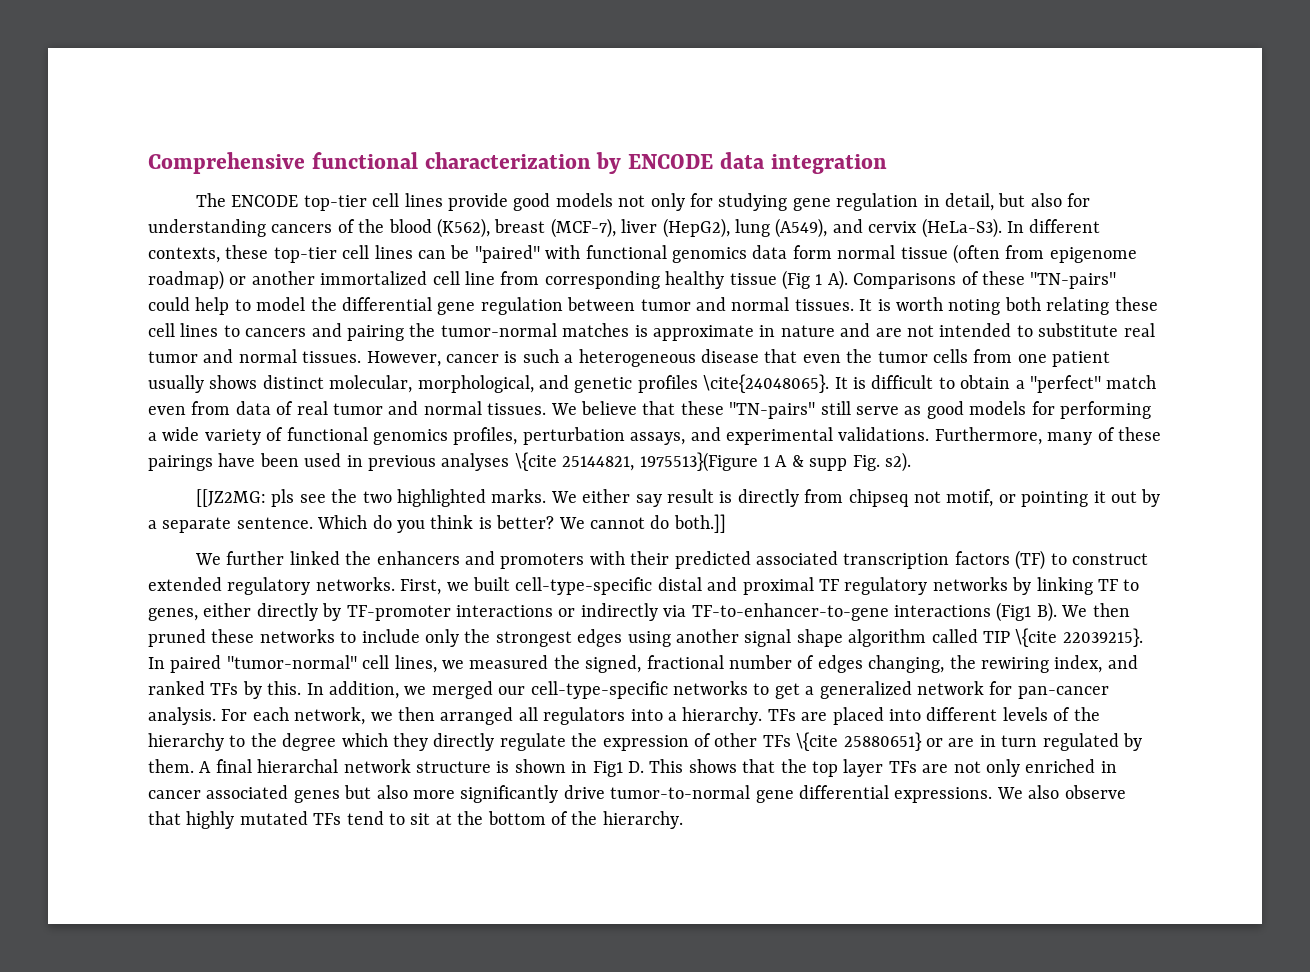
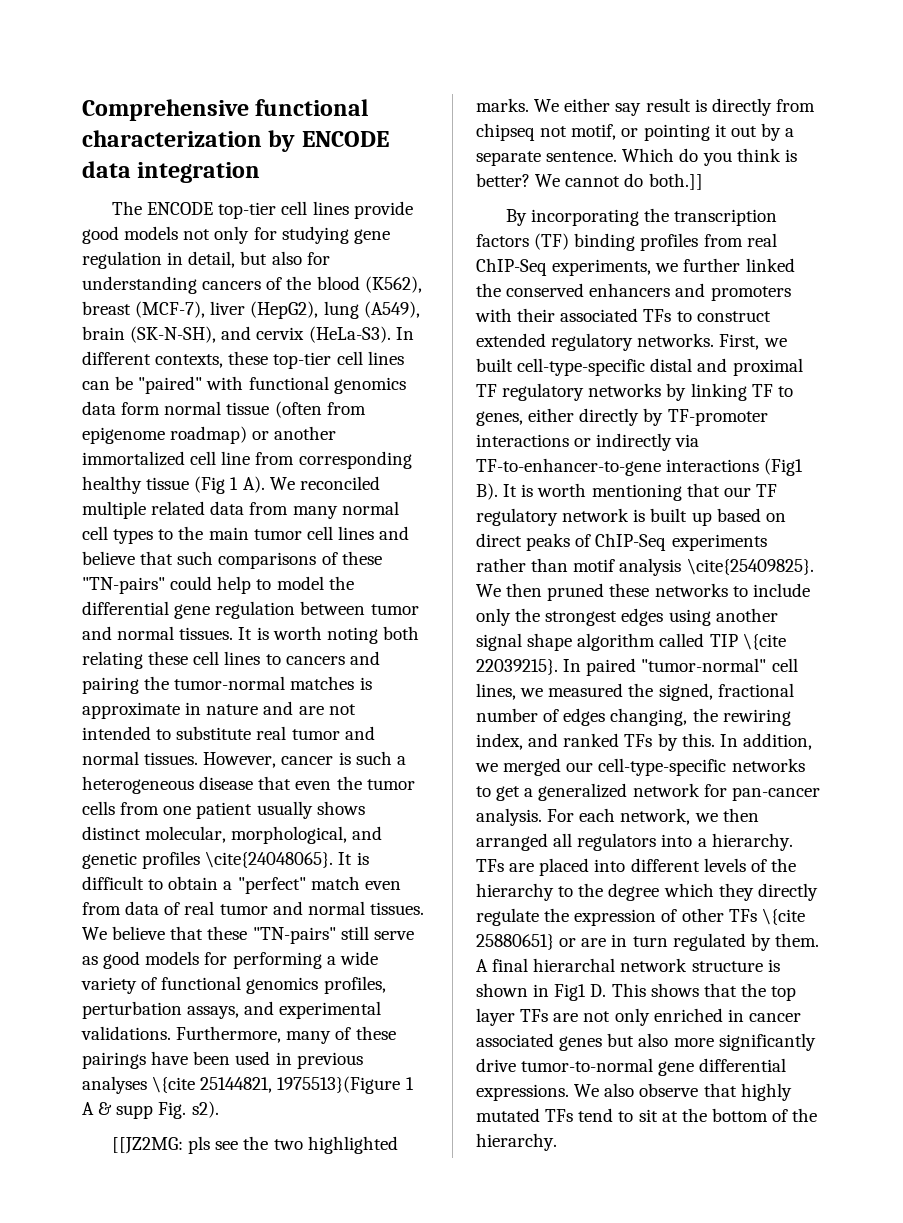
(828, 228) none -> [82,326,217,343] brain (SK-N-SH),
[853,273,957,289] Comparisons -> [269,476,380,490] [82,501,399,519] [82,526,410,544] [82,551,317,569] We reconciled multiple related data from many normal cell types to the main tumor cell lines and believe that such comparisons
[194,553,221,565] We -> [506,208,778,226] [476,233,777,251] [476,258,679,276] By incorporating the transcription factors (TF) binding profiles from real ChIP-Seq experiments, we
(372, 558) none -> [506,283,585,297] conserved
[674,550,1046,570] predicted associated transcription factors (TF) -> [560,308,672,322] associated TFs
(1057, 612) none -> [503,483,777,501] [476,508,786,526] [476,533,767,551] [476,558,814,576] It is worth mentioning that our TF regulatory network is built up based on direct peaks of ChIP-Seq experiments rather than motif analysis \cite{25409825}.

